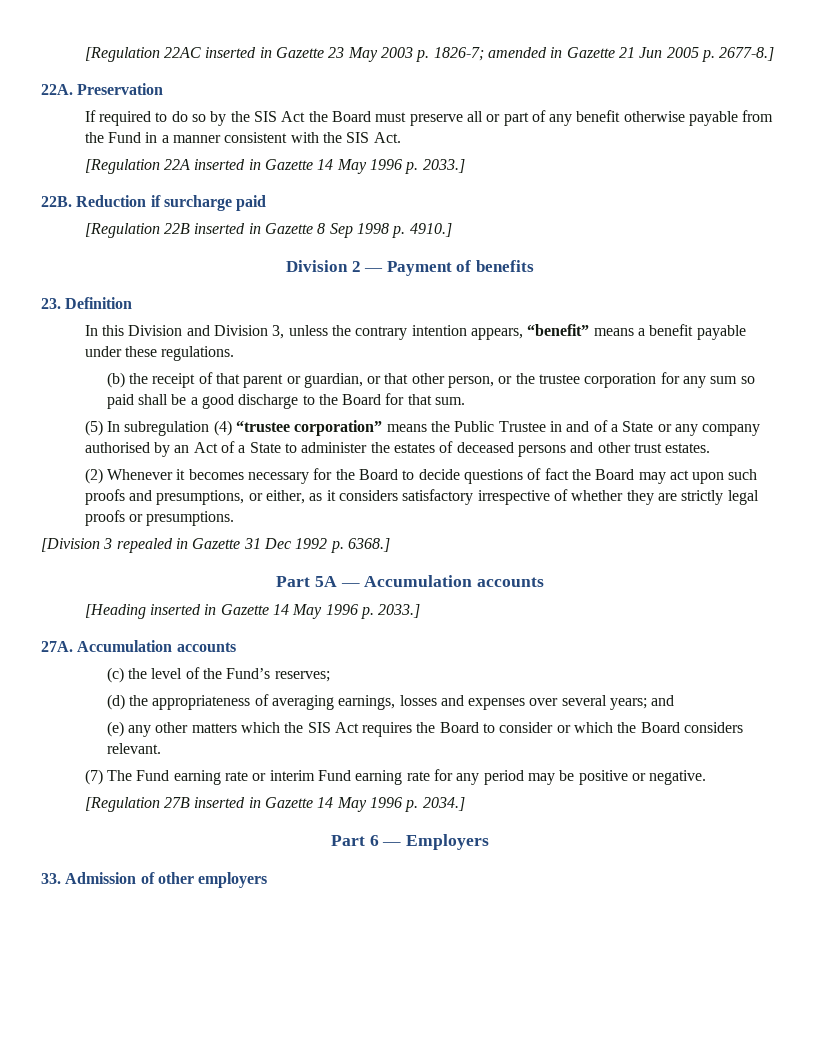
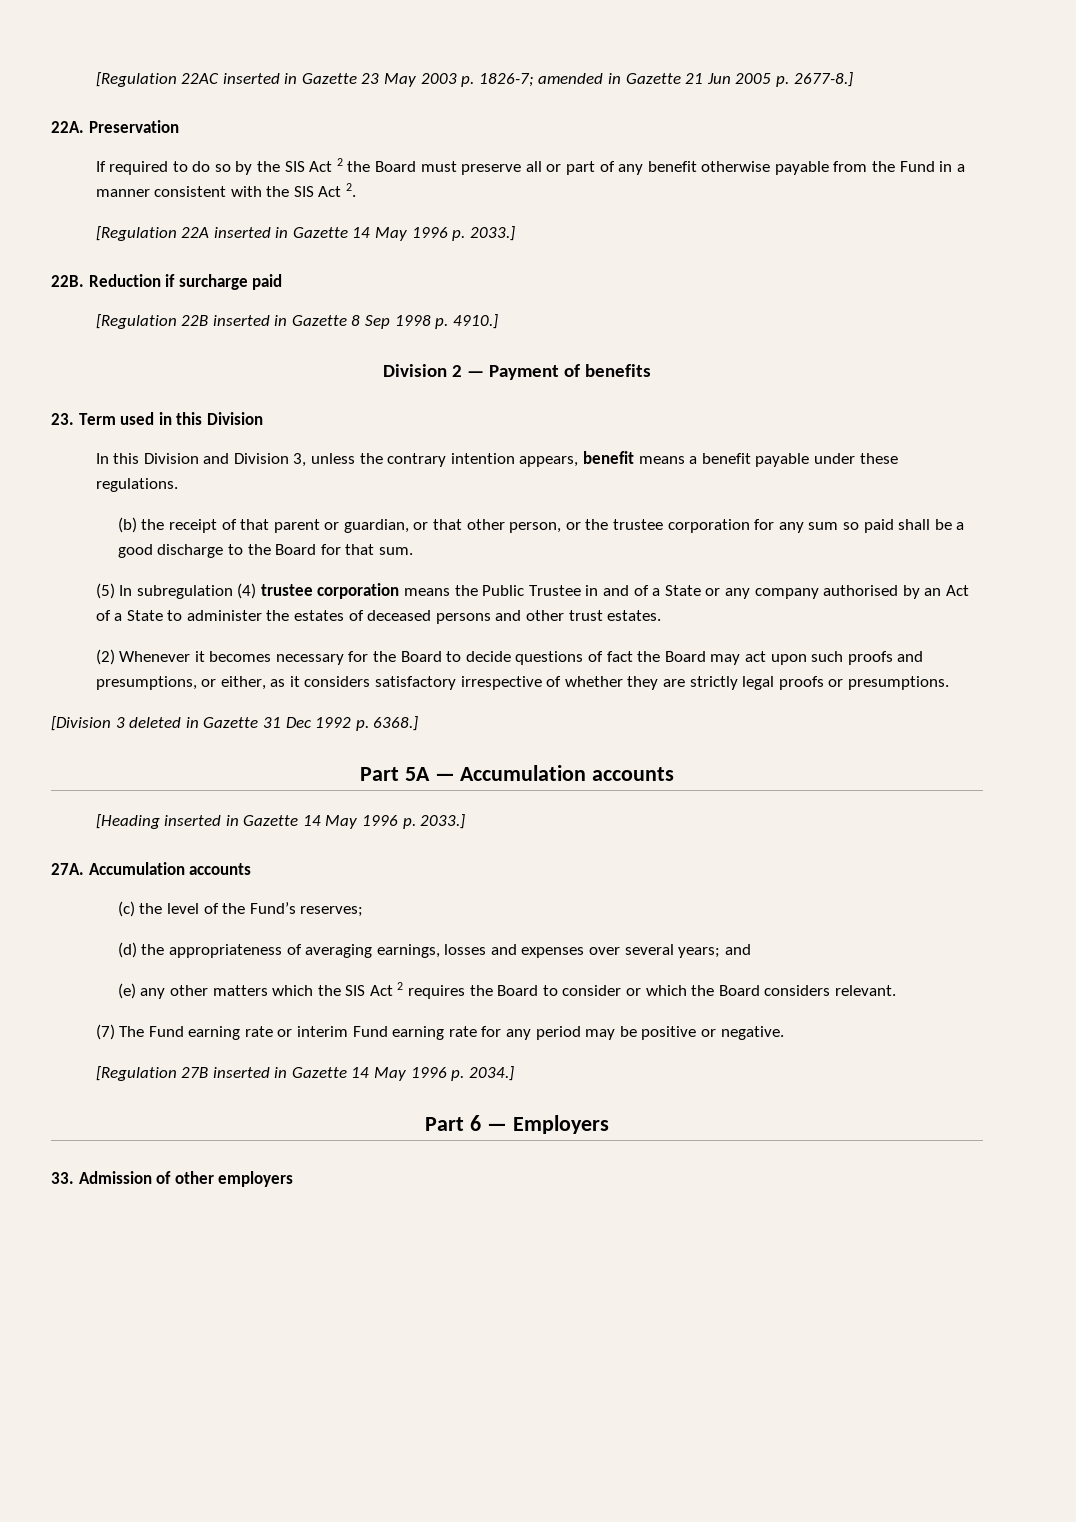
(306, 116) none -> [336,158,343,166] 2
[373,132,401,143] Act. -> [318,183,357,197] Act 2.
[65,297,133,309] Definition -> [78,412,263,425] Term used in this Division
[527,324,590,336] “benefit” -> [582,451,634,464] benefit
[235,420,383,436] “trustee corporation” -> [260,583,400,599] trustee corporation
[116,538,173,553] repealed -> [129,717,182,728] deleted
(359, 727) none -> [397,982,404,990] 2

